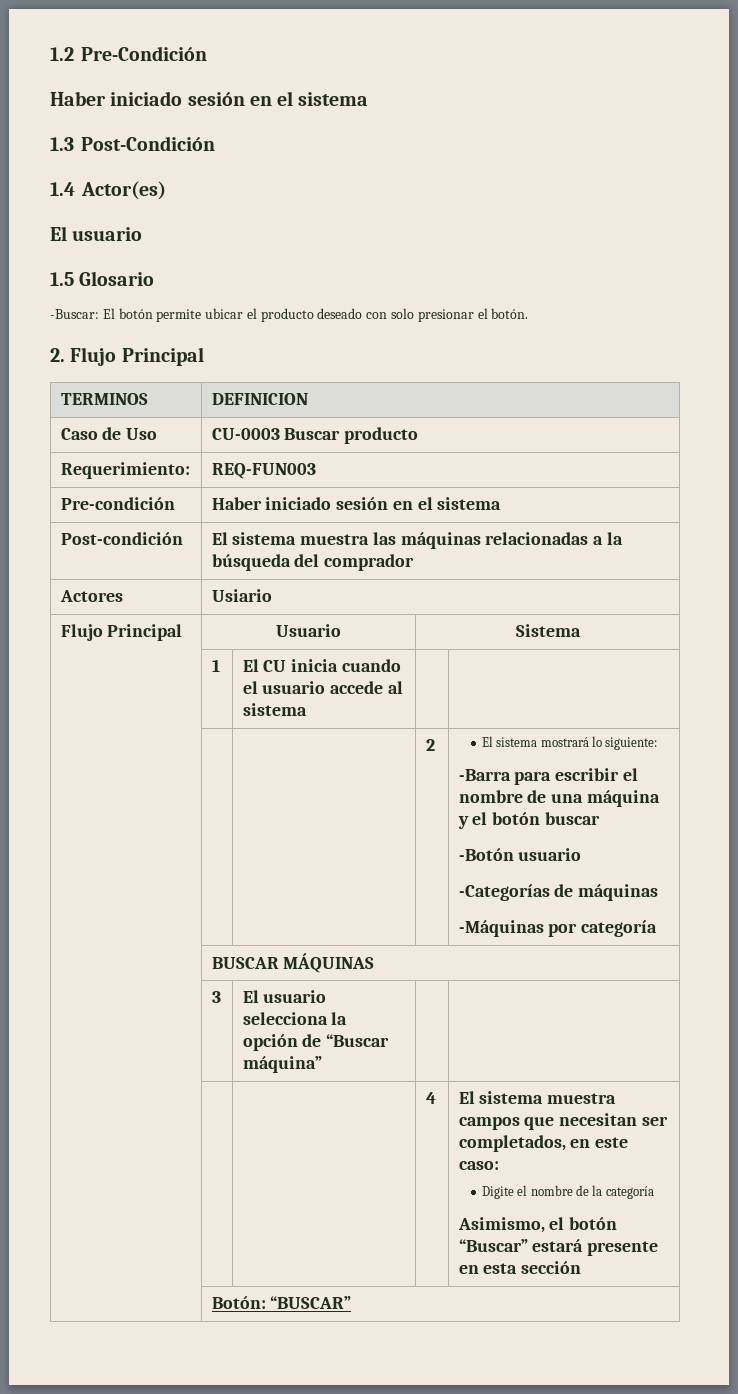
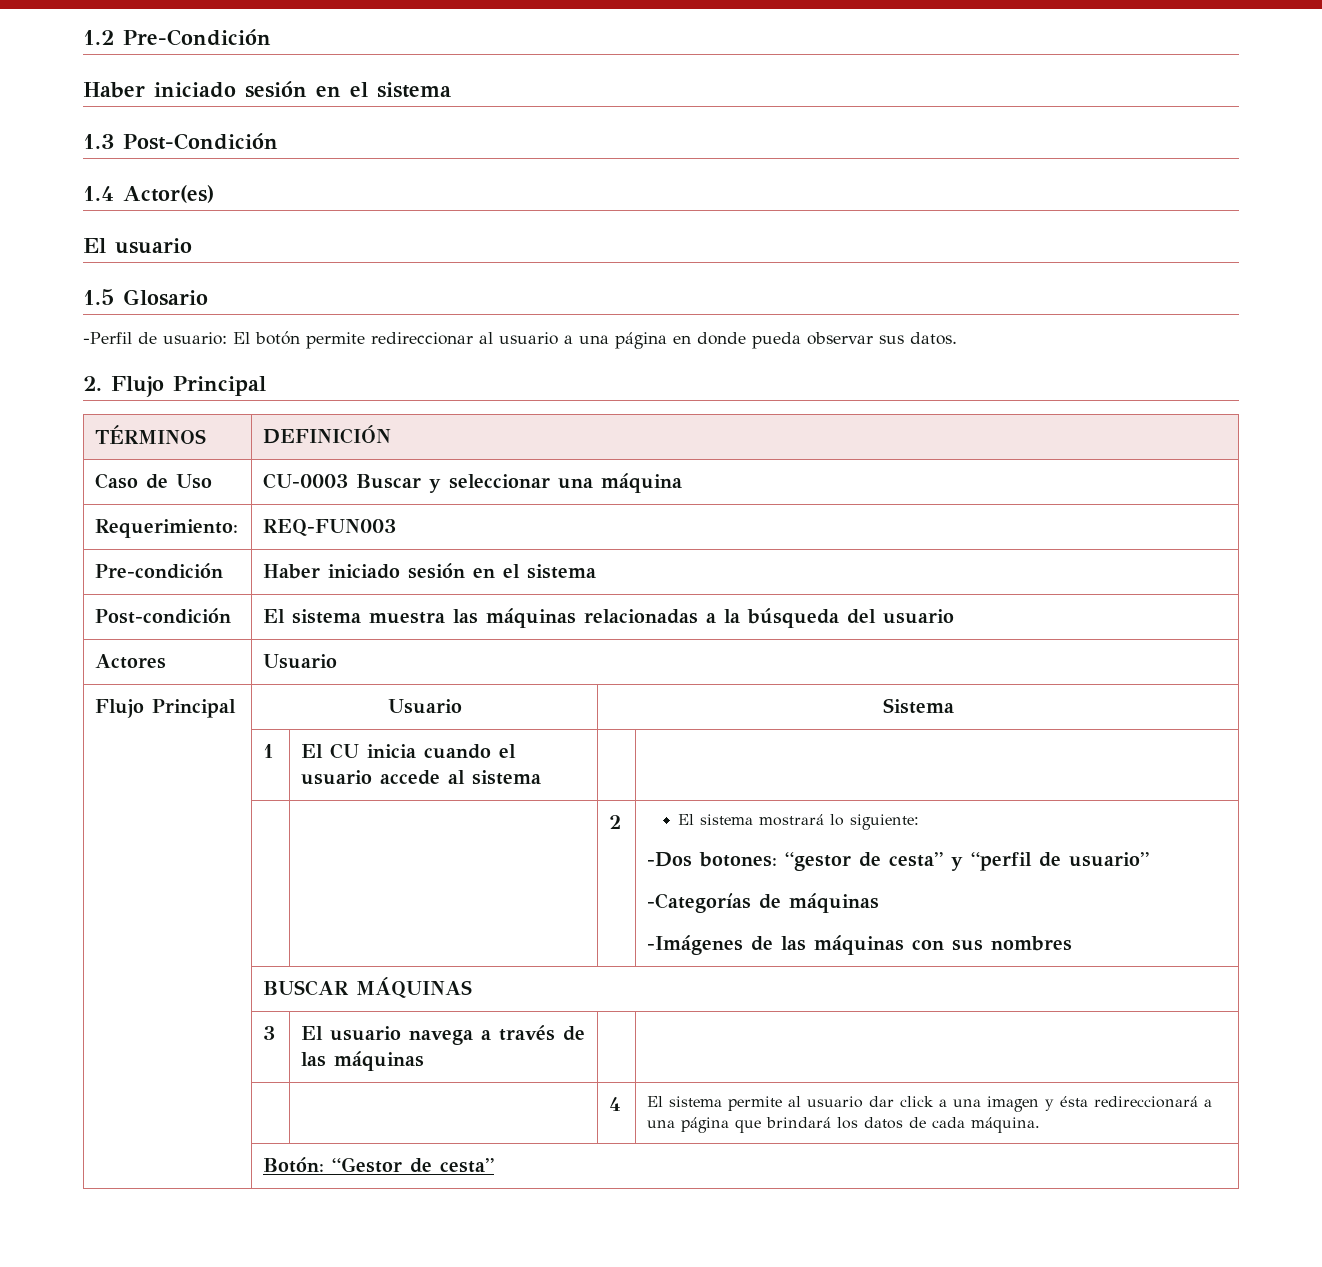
[50,308,529,322] -Buscar: El botón permite ubicar el producto deseado con solo presionar el botón. -> [83,331,957,349] -Perfil de usuario: El botón permite redireccionar al usuario a una página en donde pueda observar sus datos.
[60,393,148,405] [211,393,308,405] TERMINOS | DEFINICION -> [95,425,207,444] [263,425,392,444] TÉRMINOS | DEFINICIÓN
[344,427,419,444] producto -> [429,473,683,493] y seleccionar una máquina
[324,554,415,571] comprador -> [883,609,955,624] usuario
[211,589,272,602] Usiario -> [263,654,338,669] Usuario
[458,768,638,785] [458,790,660,807] [457,812,600,829] [458,848,582,861] [458,884,659,901] [458,920,658,937] -Barra para escribir el nombre de una máquina y el botón buscar // -Botón usuario // -Categorías de máquinas // -Máquinas por categoría -> [647,852,1150,871] [647,893,880,913] [647,935,1073,955] -Dos botones: “gestor de cesta” y “perfil de usuario” // -Categorías de máquinas // -Imágenes de las máquinas con sus nombres
[242,1012,348,1025] [242,1034,390,1051] [242,1056,322,1073] [425,1092,436,1104] [458,1091,617,1104] [458,1113,668,1130] [458,1135,629,1152] [458,1161,499,1170] [481,1185,654,1199] [457,1217,618,1233] [458,1239,659,1256] [458,1261,582,1274] [211,1296,352,1309] selecciona la opción de “Buscar máquina” | | // | | | 4 | El sistema muestra campos que necesitan ser completados, en este caso: // Digite el nombre de la categoría // Asimismo, el botón “Buscar” estará presente en esta sección // | Botón: “BUSCAR” -> [409,1025,586,1045] [301,1051,425,1071] [609,1097,622,1111] [647,1096,1213,1112] [647,1117,1041,1133] [263,1157,495,1173] navega a través de las máquinas | | // | | | 4 | El sistema permite al usuario dar click a una imagen y ésta redireccionará a una página que brindará los datos de cada máquina. // | Botón: “Gestor de cesta”

